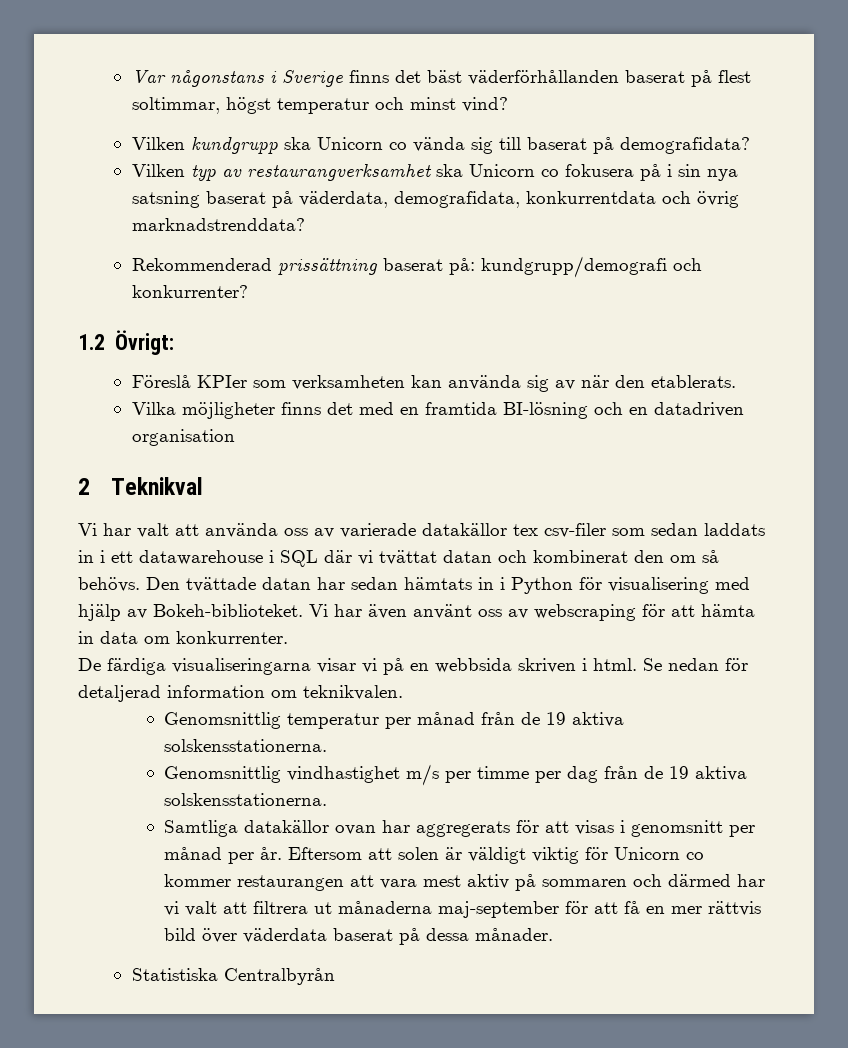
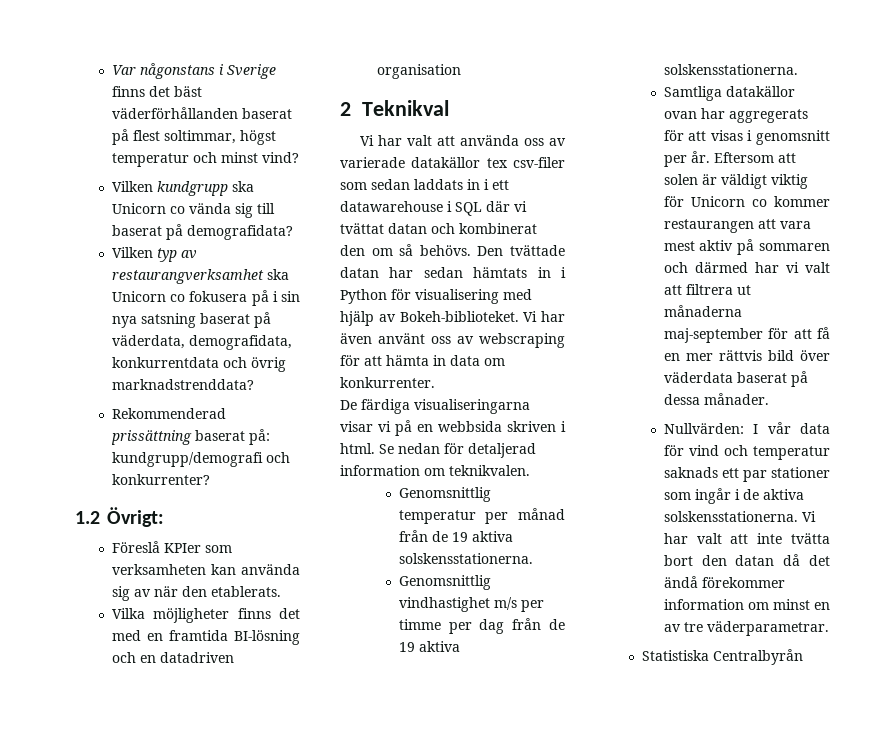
[164,847,255,864] månad per -> (687, 161) none
(554, 934) none -> [663,422,830,434] [663,445,830,460] [663,467,830,482] [663,488,804,504] [663,511,816,522] [663,533,830,544] [663,554,830,566] [663,576,785,588] [663,599,830,610] [663,621,829,636] // Nullvärden: I vår data för vind och temperatur saknads ett par stationer som ingår i de aktiva solskensstationerna. Vi har valt att inte tvätta bort den datan då det ändå förekommer information om minst en av tre väderparametrar.

